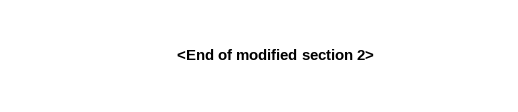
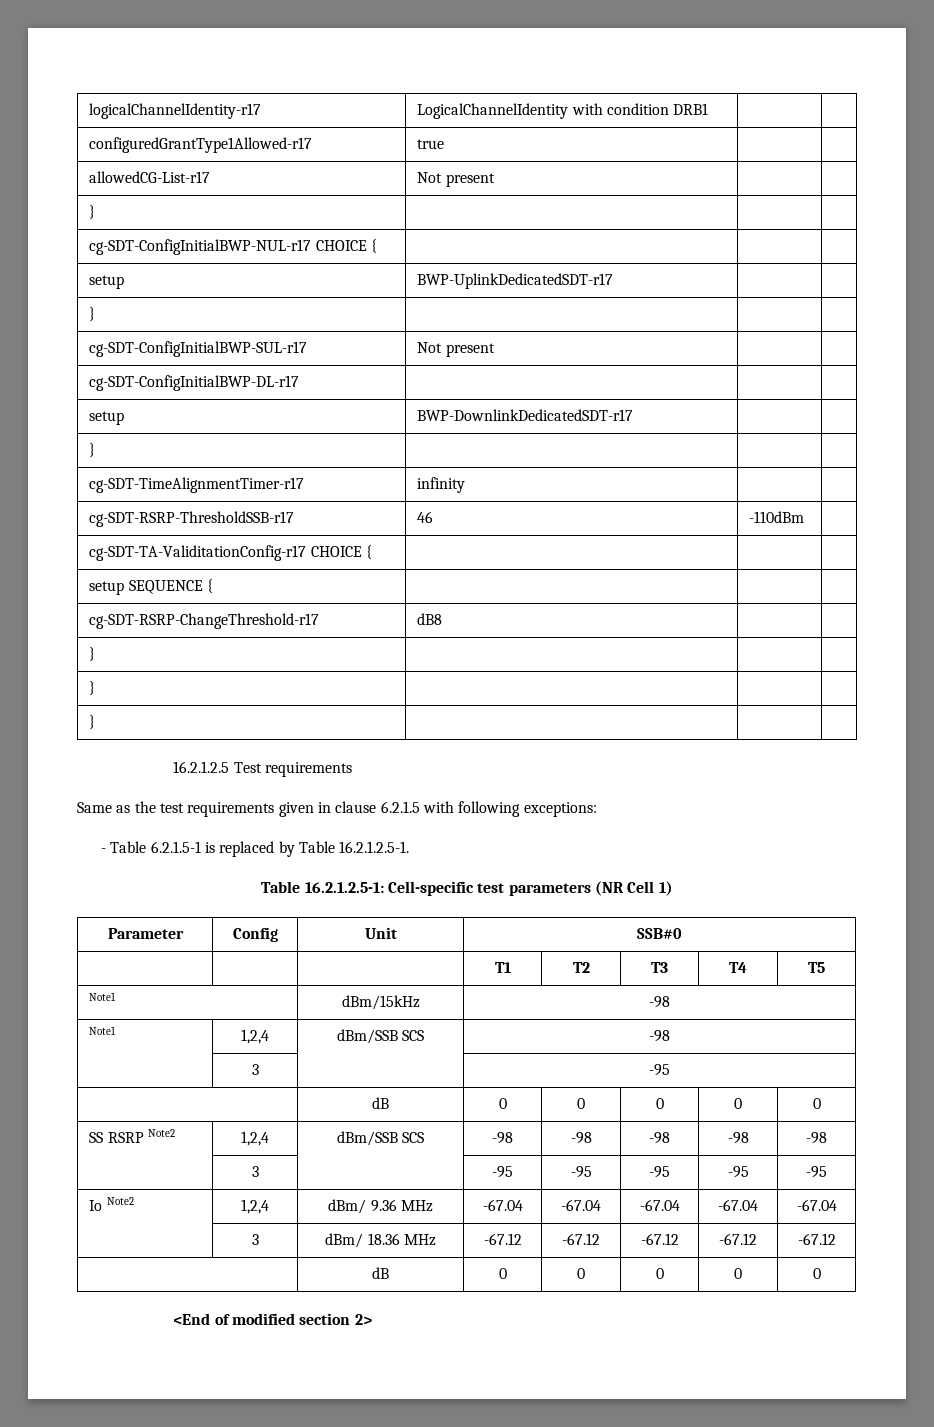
(177, 54) none -> [89,103,262,119] [417,103,709,119] [89,137,313,153] [417,139,445,149] [89,171,211,183] [417,172,495,187] [89,205,96,219] [89,239,378,255] [89,275,125,289] [417,273,614,289] [89,307,96,321] [89,341,308,357] [417,342,495,357] [89,375,300,391] [89,411,125,425] [417,409,634,421] [89,443,96,457] [89,477,305,493] [417,477,466,493] [89,511,295,527] [417,511,434,523] [749,511,805,523] [89,545,373,561] [89,579,214,595] [89,613,320,629] [417,613,443,625] [89,647,96,661] [89,681,96,695] [89,715,96,729] [173,761,353,777] [77,801,597,817] [101,841,410,857] [261,881,673,896] [107,928,184,939] [232,927,278,942] [364,927,397,939] [637,928,682,939] [494,962,511,973] [572,962,590,973] [651,962,668,973] [729,962,747,973] [808,962,825,973] [89,992,117,1001] [341,995,420,1010] [649,996,670,1008] [89,1026,117,1035] [241,1029,269,1044] [336,1029,425,1044] [649,1030,670,1042] [251,1064,259,1075] [649,1064,670,1076] [372,1097,389,1109] [498,1098,507,1109] [577,1098,585,1109] [655,1098,664,1109] [734,1098,742,1109] [812,1098,821,1109] [89,1129,176,1143] [241,1131,269,1146] [336,1131,425,1146] [492,1132,513,1144] [570,1132,592,1144] [649,1132,670,1144] [727,1132,749,1144] [806,1132,827,1144] [251,1166,259,1177] [492,1166,513,1178] [570,1166,592,1178] [649,1166,670,1178] [727,1166,749,1178] [806,1166,827,1178] [89,1197,134,1211] [241,1199,269,1214] [328,1199,433,1214] [482,1199,523,1211] [561,1199,601,1211] [639,1199,680,1211] [718,1199,758,1211] [796,1199,837,1211] [251,1234,259,1245] [325,1233,436,1248] [483,1233,522,1245] [562,1233,600,1245] [640,1233,679,1245] [719,1233,757,1245] [797,1233,836,1245] [372,1267,389,1279] [498,1268,507,1279] [577,1268,585,1279] [655,1268,664,1279] [734,1268,742,1279] [812,1268,821,1279] logicalChannelIdentity-r17 | LogicalChannelIdentity with condition DRB1 | | // configuredGrantType1Allowed-r17 | true | | // allowedCG-List-r17 | Not present | | // } | | | // cg-SDT-ConfigInitialBWP-NUL-r17 CHOICE { | | | // setup | BWP-UplinkDedicatedSDT-r17 | | // } | | | // cg-SDT-ConfigInitialBWP-SUL-r17 | Not present | | // cg-SDT-ConfigInitialBWP-DL-r17 | | | // setup | BWP-DownlinkDedicatedSDT-r17 | | // } | | | // cg-SDT-TimeAlignmentTimer-r17 | infinity | | // cg-SDT-RSRP-ThresholdSSB-r17 | 46 | -110dBm | // cg-SDT-TA-ValiditationConfig-r17 CHOICE { | | | // setup SEQUENCE { | | | // cg-SDT-RSRP-ChangeThreshold-r17 | dB8 | | // } | | | // } | | | // } | | | // 16.2.1.2.5 Test requirements // Same as the test requirements given in clause 6.2.1.5 with following exceptions: // - Table 6.2.1.5-1 is replaced by Table 16.2.1.2.5-1. // Table 16.2.1.2.5-1: Cell-specific test parameters (NR Cell 1) // Parameter | Config | Unit | SSB#0 // | | | T1 | T2 | T3 | T4 | T5 // Note1 | dBm/15kHz | -98 // Note1 | 1,2,4 | dBm/SSB SCS | -98 // | 3 | | -95 // | dB | 0 | 0 | 0 | 0 | 0 // SS RSRP Note2 | 1,2,4 | dBm/SSB SCS | -98 | -98 | -98 | -98 | -98 // | 3 | | -95 | -95 | -95 | -95 | -95 // Io Note2 | 1,2,4 | dBm/ 9.36 MHz | -67.04 | -67.04 | -67.04 | -67.04 | -67.04 // | 3 | dBm/ 18.36 MHz | -67.12 | -67.12 | -67.12 | -67.12 | -67.12 // | dB | 0 | 0 | 0 | 0 | 0 //

